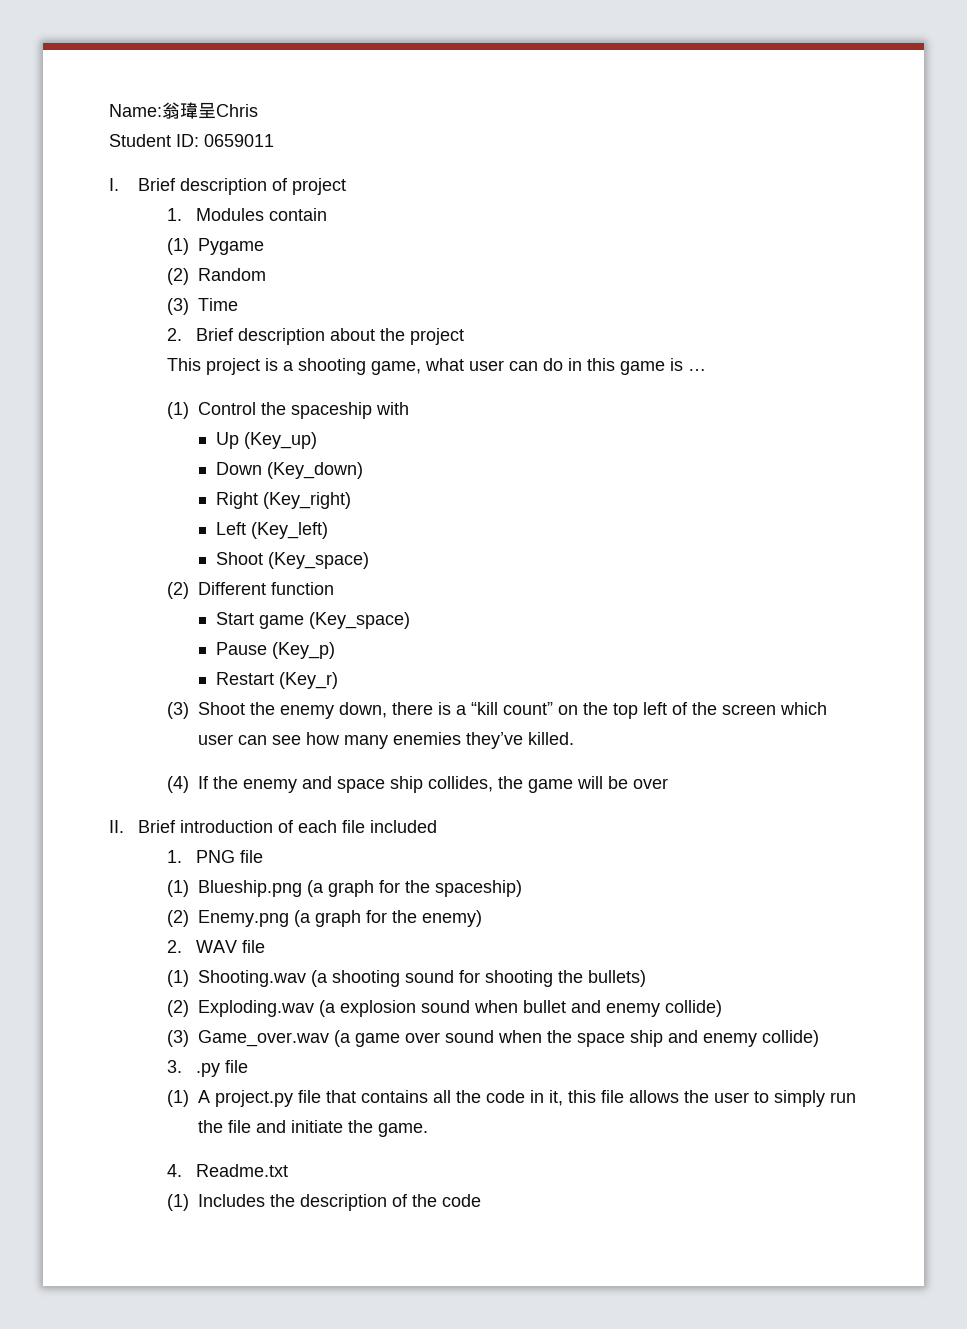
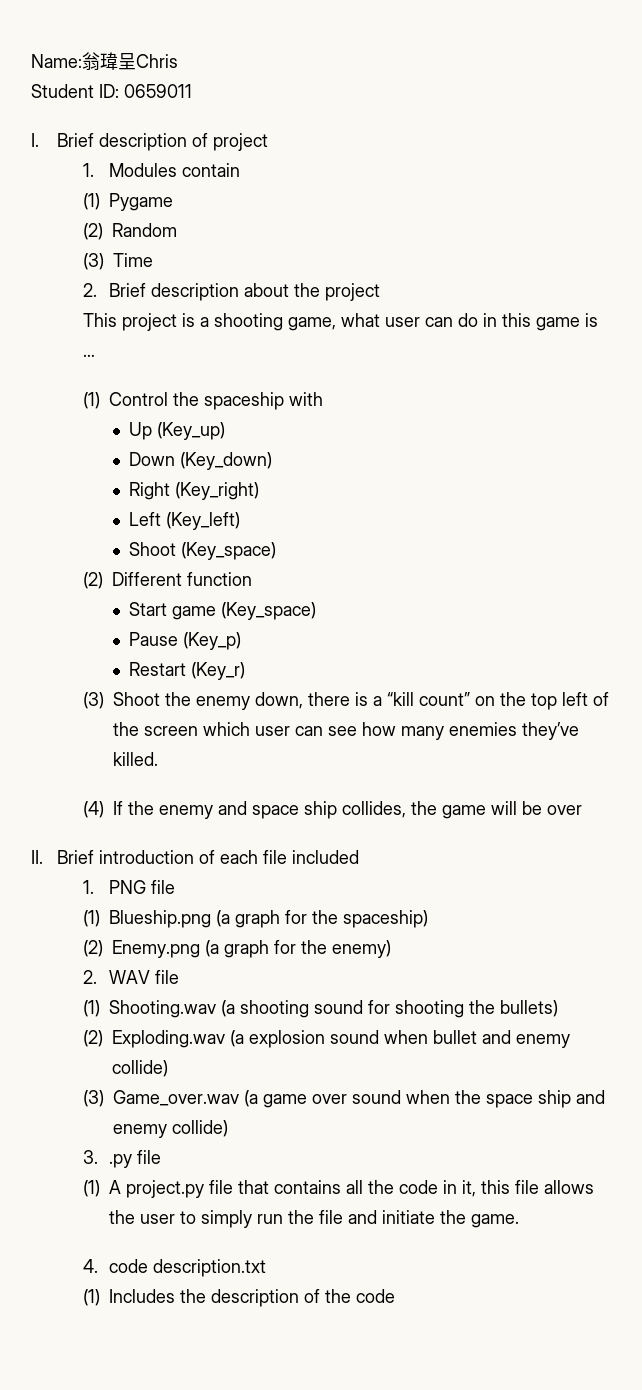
[195,1164,288,1177] Readme.txt -> [109,1259,267,1277] code description.txt

